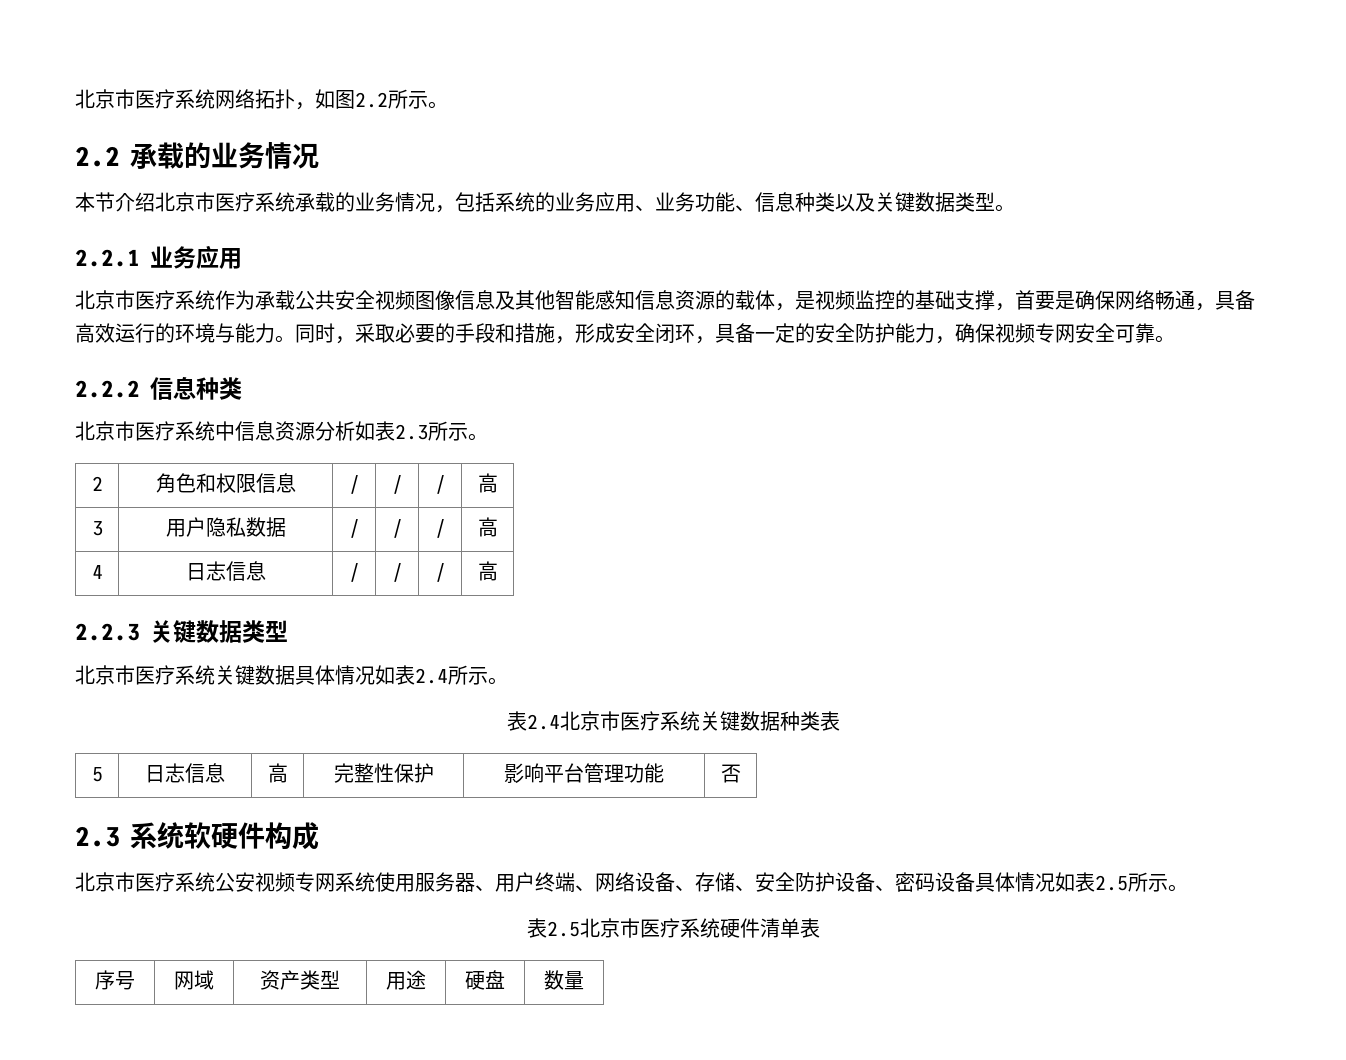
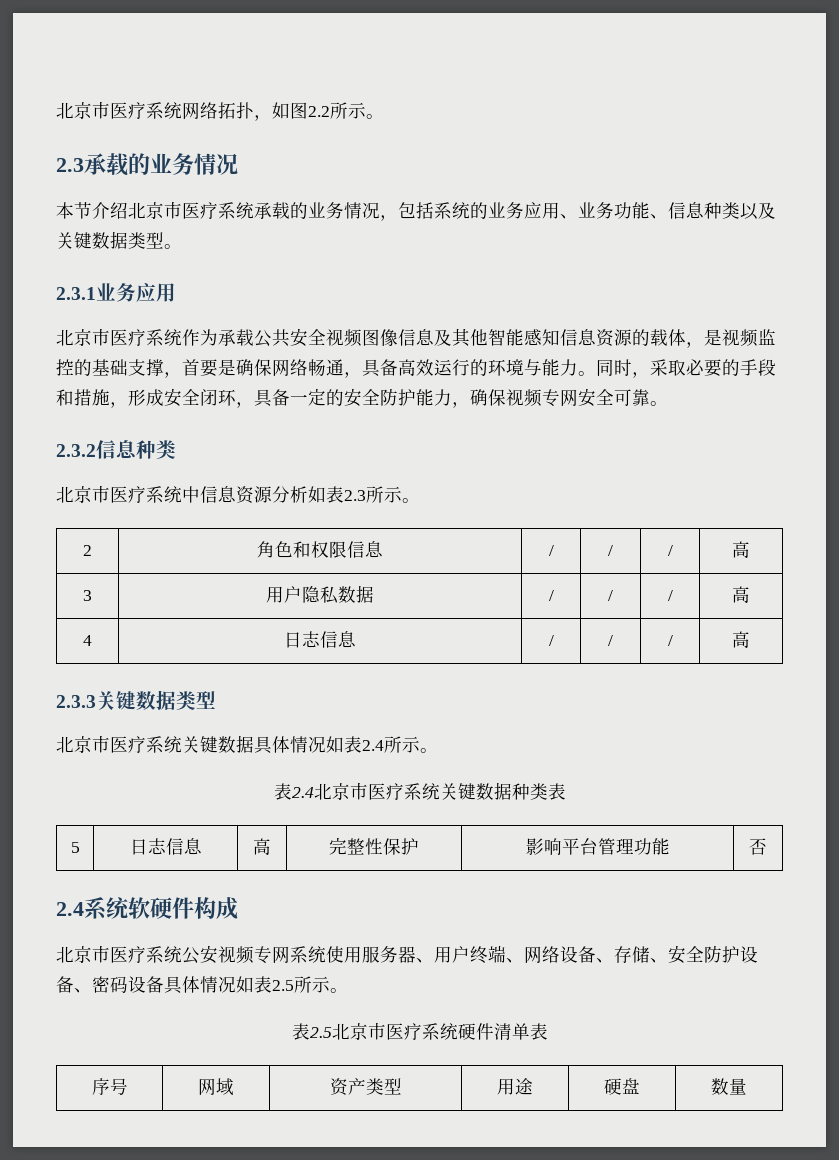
[75,146,120,167] 2.2 -> [56,158,84,172] 2.3
[75,249,140,267] 2.2.1 -> [56,287,96,300] 2.3.1
[75,380,140,398] 2.2.2 -> [56,444,96,457] 2.3.2
[75,623,140,641] 2.2.3 -> [56,695,96,708] 2.3.3
[75,826,120,847] 2.3 -> [56,902,84,916] 2.4

